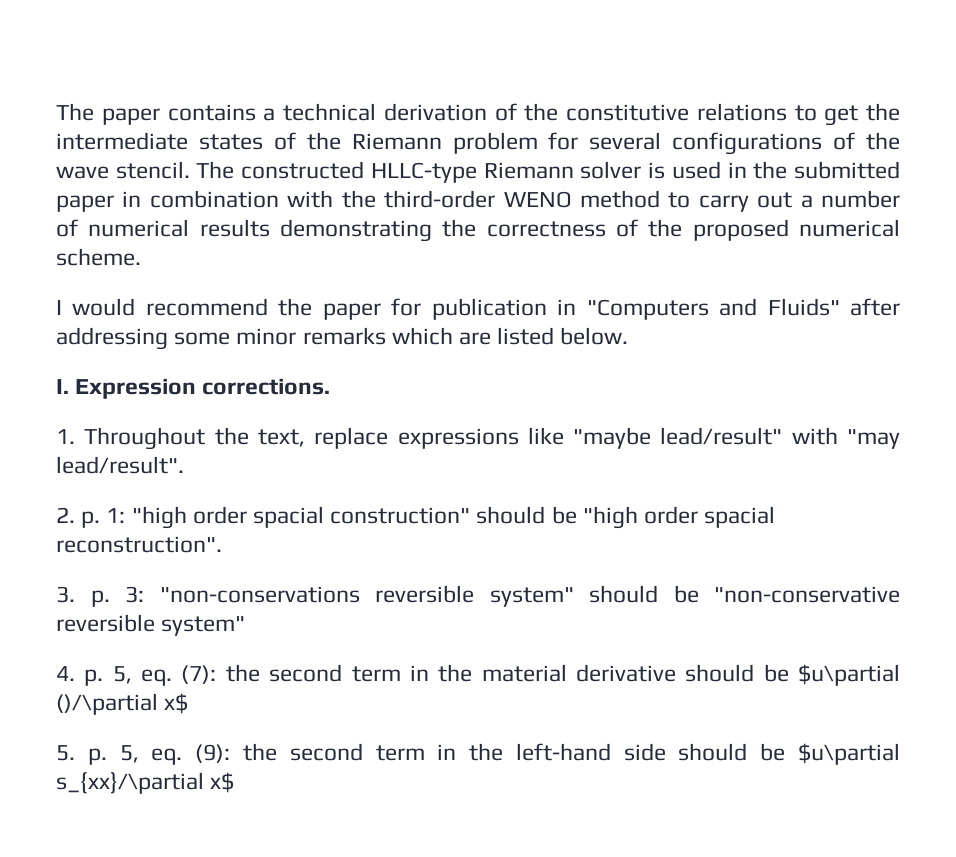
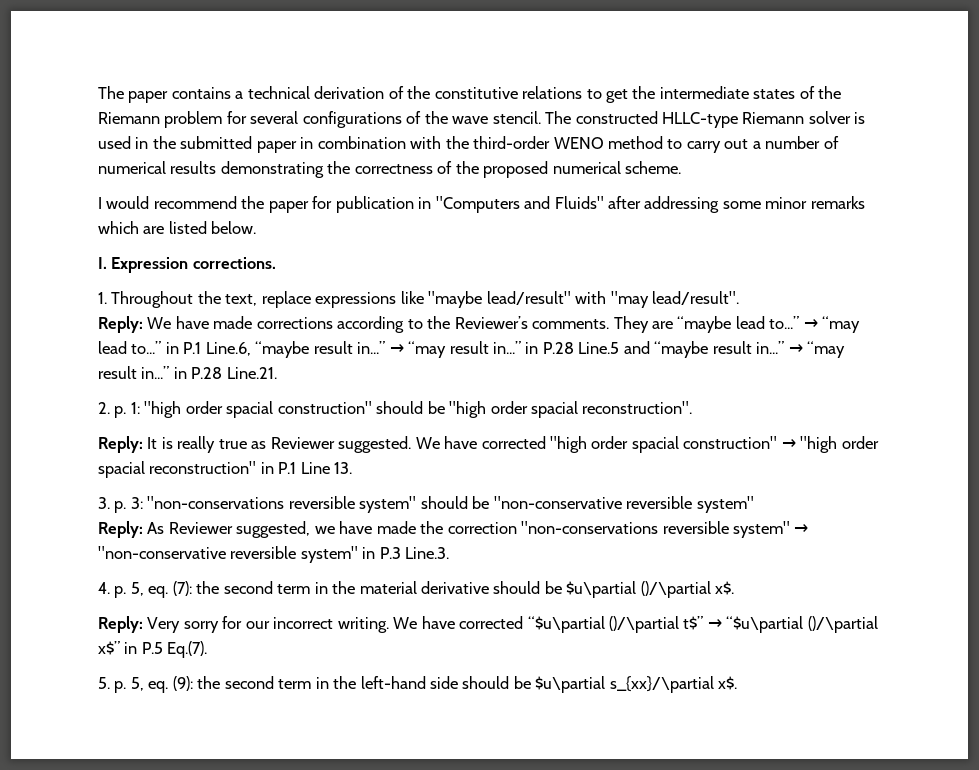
(184, 465) none -> [98,316,861,333] [98,341,846,358] [98,366,277,379] // Reply: We have made corrections according to the Reviewer’s comments. They are “maybe lead to...” → “may lead to...” in P.1 Line.6, “maybe result in...” → “may result in...” in P.28 Line.5 and “maybe result in...” → “may result in...” in P.28 Line.21.
(222, 544) none -> [98,436,879,453] [98,461,353,478] // Reply: It is really true as Reviewer suggested. We have corrected "high order spacial construction" → "high order spacial reconstruction" in P.1 Line 13.
(246, 626) none -> [98,521,809,538] [98,546,450,563] // Reply: As Reviewer suggested, we have made the correction "non-conservations reversible system" → "non-conservative reversible system" in P.3 Line.3.
[164,693,189,714] x$ -> [715,581,735,595] [98,616,878,633] [98,641,208,658] x$. // Reply: Very sorry for our incorrect writing. We have corrected “$u\partial ()/\partial t$” → “$u\partial ()/\partial x$” in P.5 Eq.(7).
[210,772,235,793] x$ -> [718,676,738,690] x$.

